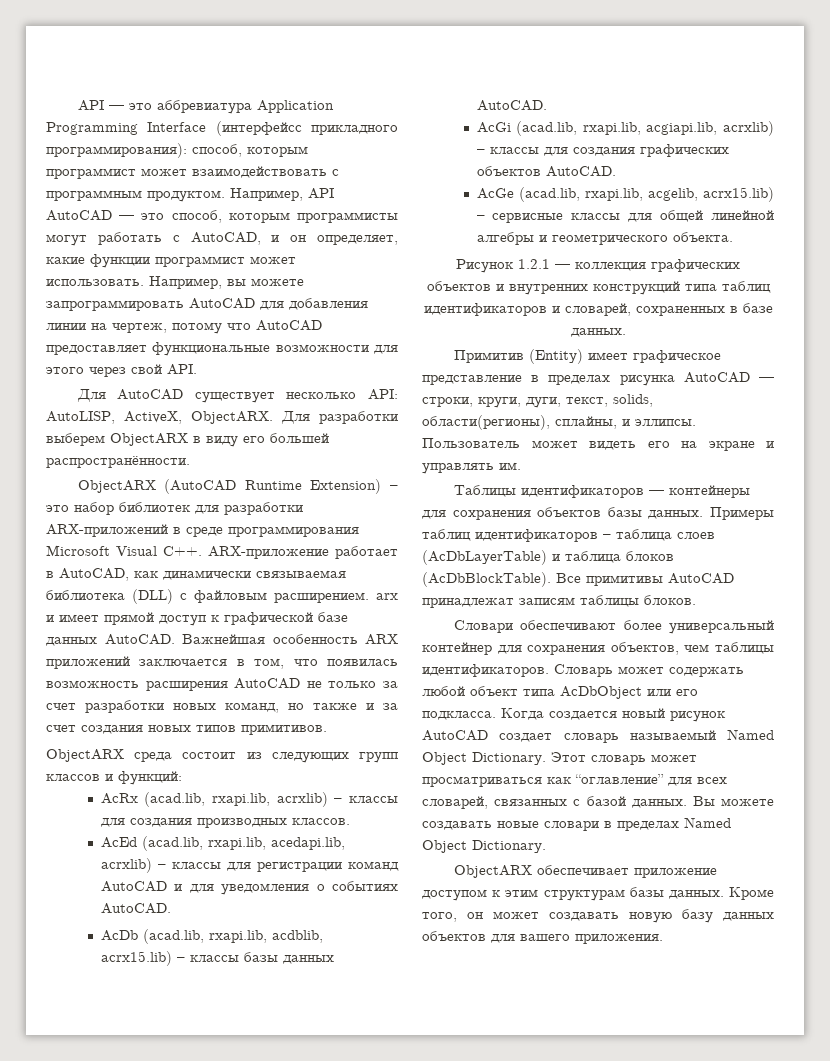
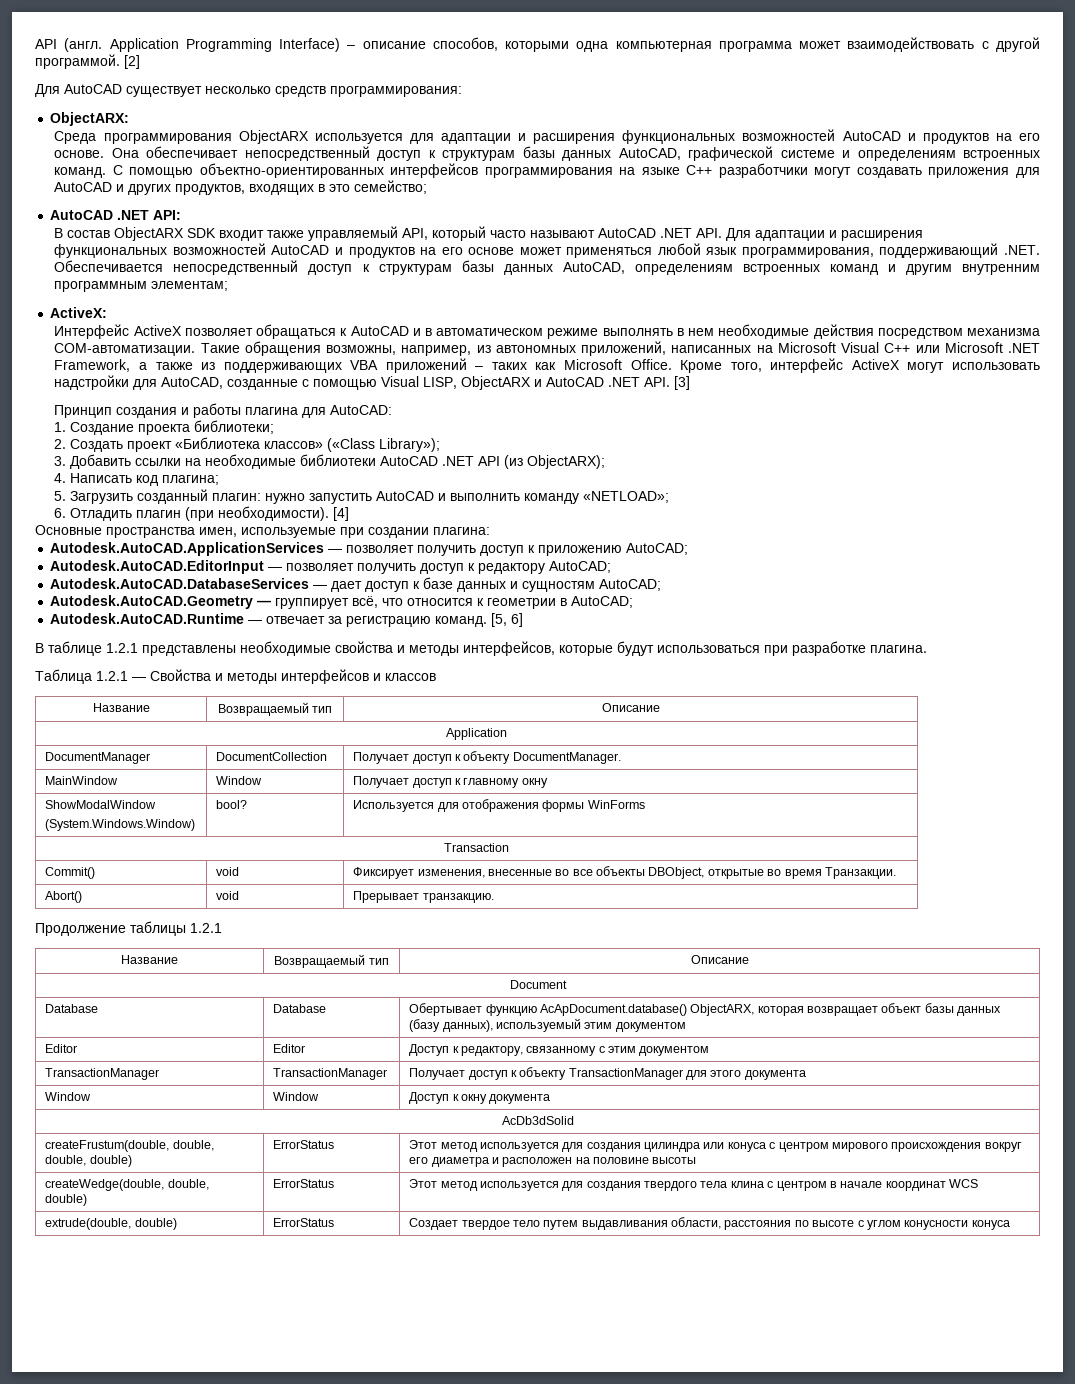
[77,100,334,114] [46,121,398,136] [46,143,308,158] [46,166,339,179] [46,188,334,202] [46,210,398,223] [46,232,398,246] [46,254,296,268] [46,276,304,289] [46,298,368,311] [46,320,322,334] [46,342,398,356] [46,364,197,377] [76,389,398,403] [46,411,398,424] [46,433,329,447] [46,456,190,468] [77,479,398,494] [46,502,303,515] [46,524,359,537] [46,545,398,559] [46,568,346,581] [46,589,398,604] [46,612,348,626] [46,634,398,646] [46,656,398,669] [46,678,399,691] [46,700,398,713] [46,724,327,735] [46,749,398,763] [46,771,182,785] [100,792,398,807] [100,818,350,828] [100,836,345,851] [100,858,399,873] [100,881,399,895] [100,903,171,914] [100,929,323,944] [100,951,334,966] [476,100,547,111] [476,121,774,136] [476,144,729,157] [476,166,616,177] [476,187,774,202] [476,210,774,223] [476,232,733,245] [456,259,740,273] [426,281,771,295] [423,303,773,316] [570,328,626,337] [453,349,721,364] [422,372,774,386] [422,394,653,408] [422,415,696,430] [422,438,774,451] [422,462,521,474] [453,485,750,498] [422,507,774,520] [422,529,715,542] [422,550,674,565] [422,572,734,587] [422,595,696,608] [453,620,774,634] [422,642,774,655] [422,664,744,677] [422,686,698,699] [422,708,726,722] [422,729,774,743] [422,752,697,765] [422,774,727,787] [422,796,774,809] [422,817,731,831] [422,840,546,853] [453,865,717,878] [422,887,774,901] [422,909,774,923] [422,931,663,944] API — это аббревиатура Application Programming Interface (интерфейсс прикладного программирования): способ, которым программист может взаимодействовать с программным продуктом. Например, API AutoCAD — это способ, которым программисты могут работать с AutoCAD, и он определяет, какие функции программист может использовать. Например, вы можете запрограммировать AutoCAD для добавления линии на чертеж, потому что AutoCAD предоставляет функциональные возможности для этого через свой API. // Для AutoCAD существует несколько API: AutoLISP, ActiveX, ObjectARX. Для разработки выберем ObjectARX в виду его большей распространённости. // ObjectARX (AutoCAD Runtime Extension) – это набор библиотек для разработки ARX-приложений в среде программирования Microsoft Visual C++. ARX-приложение работает в AutoCAD, как динамически связываемая библиотека (DLL) с файловым расширением. arx и имеет прямой доступ к графической базе данных AutoCAD. Важнейшая особенность ARX приложений заключается в том, что появилась возможность расширения AutoCAD не только за счет разработки новых команд, но также и за счет создания новых типов примитивов. // ObjectARX среда состоит из следующих групп классов и функций: // AcRx (acad.lib, rxapi.lib, acrxlib) – классы для создания производных классов. // AcEd (acad.lib, rxapi.lib, acedapi.lib, acrxlib) – классы для регистрации команд AutoCAD и для уведомления о событиях AutoCAD. // AcDb (acad.lib, rxapi.lib, acdblib, acrx15.lib) – классы базы данных AutoCAD. // AcGi (acad.lib, rxapi.lib, acgiapi.lib, acrxlib) – классы для создания графических объектов AutoCAD. // AcGe (acad.lib, rxapi.lib, acgelib, acrx15.lib) – сервисные классы для общей линейной алгебры и геометрического объекта. // Рисунок 1.2.1 — коллекция графических объектов и внутренних конструкций типа таблиц идентификаторов и словарей, сохраненных в базе данных. // Примитив (Entity) имеет графическое представление в пределах рисунка AutoCAD — строки, круги, дуги, текст, solids, области(регионы), сплайны, и эллипсы. Пользователь может видеть его на экране и управлять им. // Таблицы идентификаторов — контейнеры для сохранения объектов базы данных. Примеры таблиц идентификаторов – таблица слоев (AcDbLayerTable) и таблица блоков (AcDbBlockTable). Все примитивы AutoCAD принадлежат записям таблицы блоков. // Словари обеспечивают более универсальный контейнер для сохранения объектов, чем таблицы идентификаторов. Словарь может содержать любой объект типа AcDbObject или его подкласса. Когда создается новый рисунок AutoCAD создает словарь называемый Named Object Dictionary. Этот словарь может просматриваться как “оглавление” для всех словарей, связанных с базой данных. Вы можете создавать новые словари в пределах Named Object Dictionary. // ObjectARX обеспечивает приложение доступом к этим структурам базы данных. Кроме того, он может создавать новую базу данных объектов для вашего приложения. -> [35,37,1040,52] [35,54,140,69] [35,84,462,97] [50,112,130,126] [54,129,1040,144] [54,146,1040,161] [54,163,1040,178] [54,180,428,195] [50,210,182,220] [54,226,924,241] [54,243,1040,258] [54,260,1040,275] [54,281,229,292] [50,307,108,318] [54,324,1040,339] [54,341,1041,356] [54,358,1040,373] [54,375,691,390] [54,403,393,418] [54,420,275,435] [54,437,441,452] [54,454,606,469] [54,473,220,486] [54,489,670,504] [54,506,350,521] [35,525,490,538] [50,542,689,556] [50,560,612,574] [50,577,662,592] [50,595,634,609] [50,613,524,627] [35,641,927,656] [35,669,436,684] [92,703,150,712] [217,702,333,716] [601,703,660,712] [446,728,507,740] [45,752,151,764] [216,752,328,761] [353,751,621,764] [45,776,119,785] [216,776,263,785] [353,776,548,788] [45,800,157,809] [45,819,196,831] [216,800,248,809] [353,799,645,812] [444,843,509,852] [45,867,96,879] [216,867,240,876] [353,866,896,879] [45,891,83,903] [216,891,240,900] [353,891,494,903] [35,921,222,936] [121,955,178,964] [274,954,389,968] [690,955,749,964] [509,980,567,989] [45,1004,99,1013] [273,1004,327,1013] [409,1003,1002,1016] [409,1018,686,1032] [45,1044,78,1053] [273,1044,306,1053] [409,1044,710,1056] [45,1068,160,1080] [273,1068,388,1080] [409,1067,806,1080] [45,1092,92,1101] [273,1092,320,1101] [409,1092,551,1104] [501,1116,574,1125] [45,1140,214,1152] [45,1155,132,1167] [273,1140,335,1149] [409,1140,1022,1152] [409,1157,697,1167] [45,1179,209,1191] [45,1194,88,1206] [273,1179,335,1188] [409,1179,979,1191] [45,1218,177,1230] [273,1218,335,1227] [409,1217,1010,1230] API (англ. Application Programming Interface) – описание способов, которыми одна компьютерная программа может взаимодействовать с другой программой. [2] // Для AutoCAD существует несколько средств программирования: // ObjectARX: // Среда программирования ObjectARX используется для адаптации и расширения функциональных возможностей AutoCAD и продуктов на его основе. Она обеспечивает непосредственный доступ к структурам базы данных AutoCAD, графической системе и определениям встроенных команд. С помощью объектно-ориентированных интерфейсов программирования на языке C++ разработчики могут создавать приложения для AutoCAD и других продуктов, входящих в это семейство; // AutoCAD .NET API: // В состав ObjectARX SDK входит также управляемый API, который часто называют AutoCAD .NET API. Для адаптации и расширения функциональных возможностей AutoCAD и продуктов на его основе может применяться любой язык программирования, поддерживающий .NET. Обеспечивается непосредственный доступ к структурам базы данных AutoCAD, определениям встроенных команд и другим внутренним программным элементам; // ActiveX: // Интерфейс ActiveX позволяет обращаться к AutoCAD и в автоматическом режиме выполнять в нем необходимые действия посредством механизма COM-автоматизации. Такие обращения возможны, например, из автономных приложений, написанных на Microsoft Visual C++ или Microsoft .NET Framework, а также из поддерживающих VBA приложений – таких как Microsoft Office. Кроме того, интерфейс ActiveX могут использовать надстройки для AutoCAD, созданные с помощью Visual LISP, ObjectARX и AutoCAD .NET API. [3] // Принцип создания и работы плагина для AutoCAD: // 1. Создание проекта библиотеки; // 2. Создать проект «Библиотека классов» («Class Library»); // 3. Добавить ссылки на необходимые библиотеки AutoCAD .NET API (из ObjectARX); // 4. Написать код плагина; // 5. Загрузить созданный плагин: нужно запустить AutoCAD и выполнить команду «NETLOAD»; // 6. Отладить плагин (при необходимости). [4] // Основные пространства имен, используемые при создании плагина: // Autodesk.AutoCAD.ApplicationServices — позволяет получить доступ к приложению AutoCAD; // Autodesk.AutoCAD.EditorInput — позволяет получить доступ к редактору AutoCAD; // Autodesk.AutoCAD.DatabaseServices — дает доступ к базе данных и сущностям AutoCAD; // Autodesk.AutoCAD.Geometry — группирует всё, что относится к геометрии в AutoCAD; // Autodesk.AutoCAD.Runtime — отвечает за регистрацию команд. [5, 6] // В таблице 1.2.1 представлены необходимые свойства и методы интерфейсов, которые будут использоваться при разработке плагина. // Таблица 1.2.1 — Свойства и методы интерфейсов и классов // Название | Возвращаемый тип | Описание // Application // DocumentManager | DocumentCollection | Получает доступ к объекту DocumentManager. // MainWindow | Window | Получает доступ к главному окну // ShowModalWindow // (System.Windows.Window) | bool? | Используется для отображения формы WinForms // Transaction // Commit() | void | Фиксирует изменения, внесенные во все объекты DBObject, открытые во время Транзакции. // Abort() | void | Прерывает транзакцию. // Продолжение таблицы 1.2.1 // Название | Возвращаемый тип | Описание // Document // Database | Database | Обертывает функцию AcApDocument.database() ObjectARX, которая возвращает объект базы данных (базу данных), используемый этим документом // Editor | Editor | Доступ к редактору, связанному с этим документом // TransactionManager | TransactionManager | Получает доступ к объекту TransactionManager для этого документа // Window | Window | Доступ к окну документа // AcDb3dSolid // createFrustum(double, double, double, double) | ErrorStatus | Этот метод используется для создания цилиндра или конуса с центром мирового происхождения вокруг его диаметра и расположен на половине высоты // createWedge(double, double, double) | ErrorStatus | Этот метод используется для создания твердого тела клина с центром в начале координат WCS // extrude(double, double) | ErrorStatus | Создает твердое тело путем выдавливания области, расстояния по высоте с углом конусности конуса

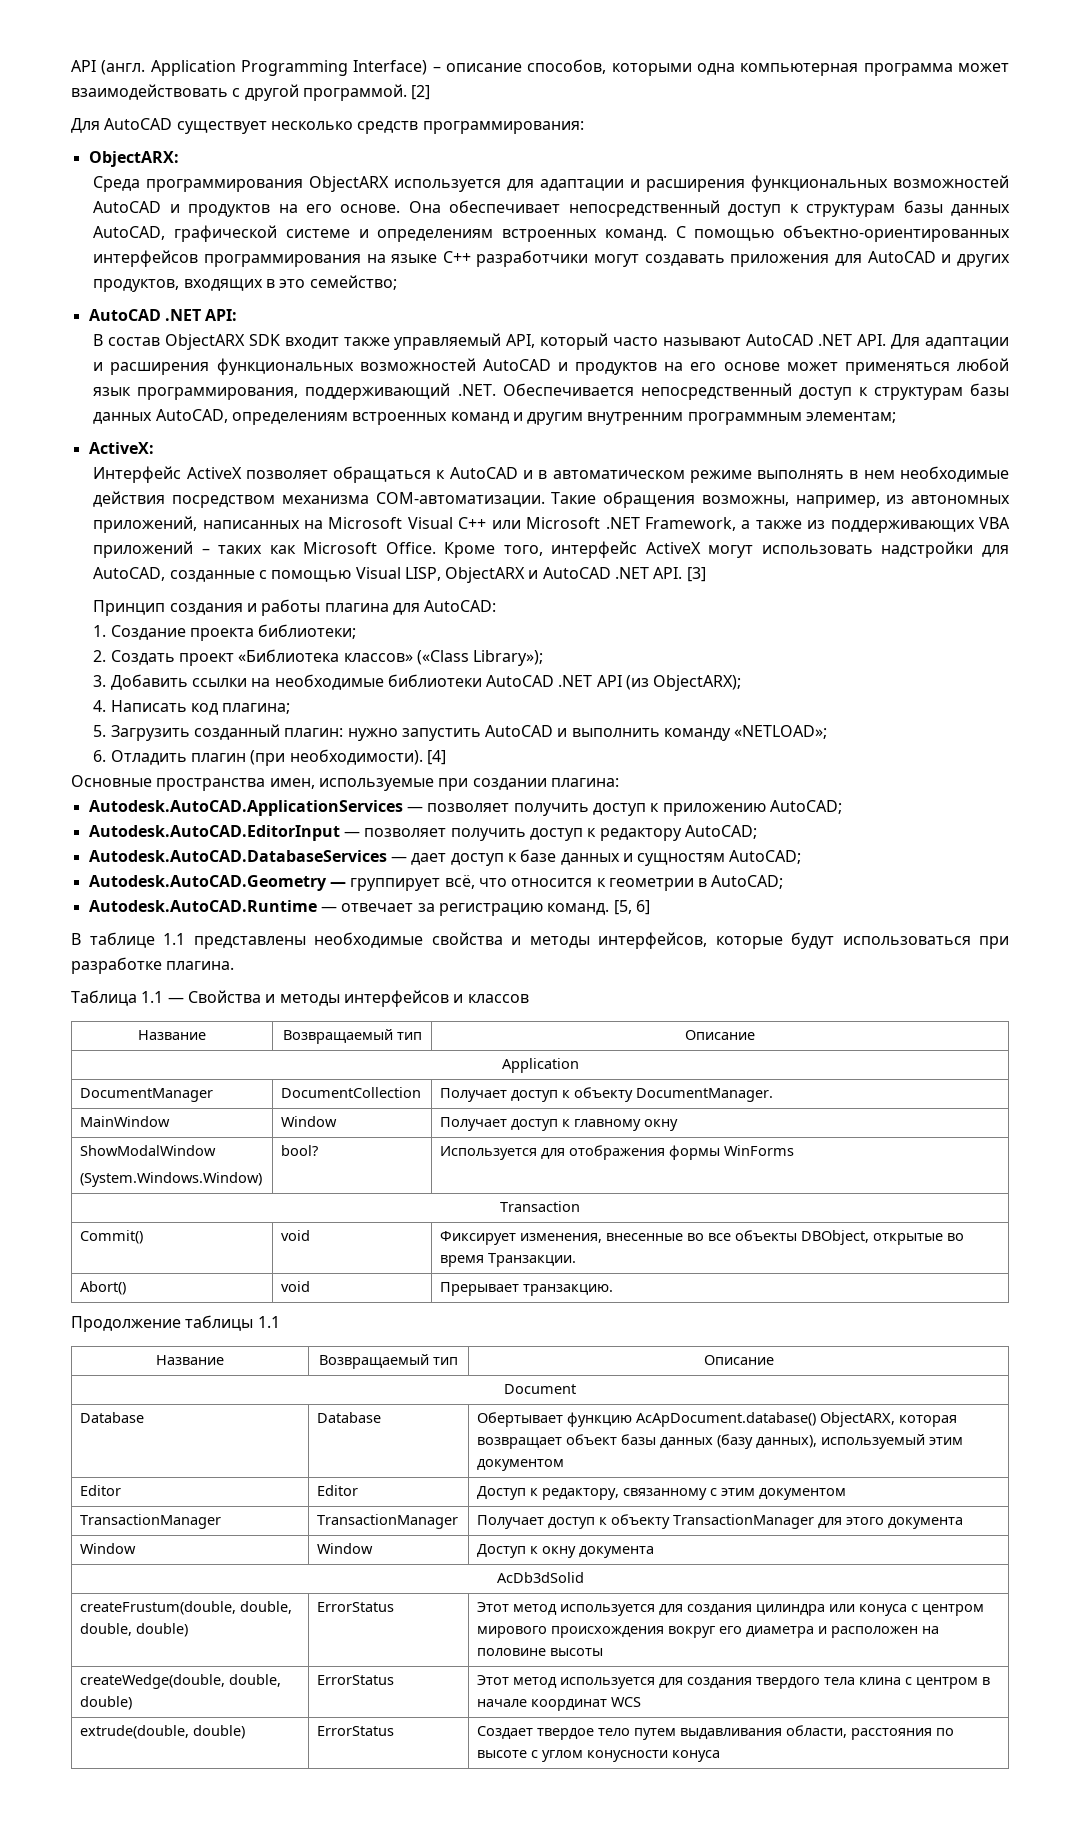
[106,643,138,653] 1.2.1 -> [163,933,185,945] 1.1
[96,671,128,681] 1.2.1 -> [141,991,164,1003] 1.1
[190,923,222,933] 1.2.1 -> [257,1316,280,1328] 1.1

